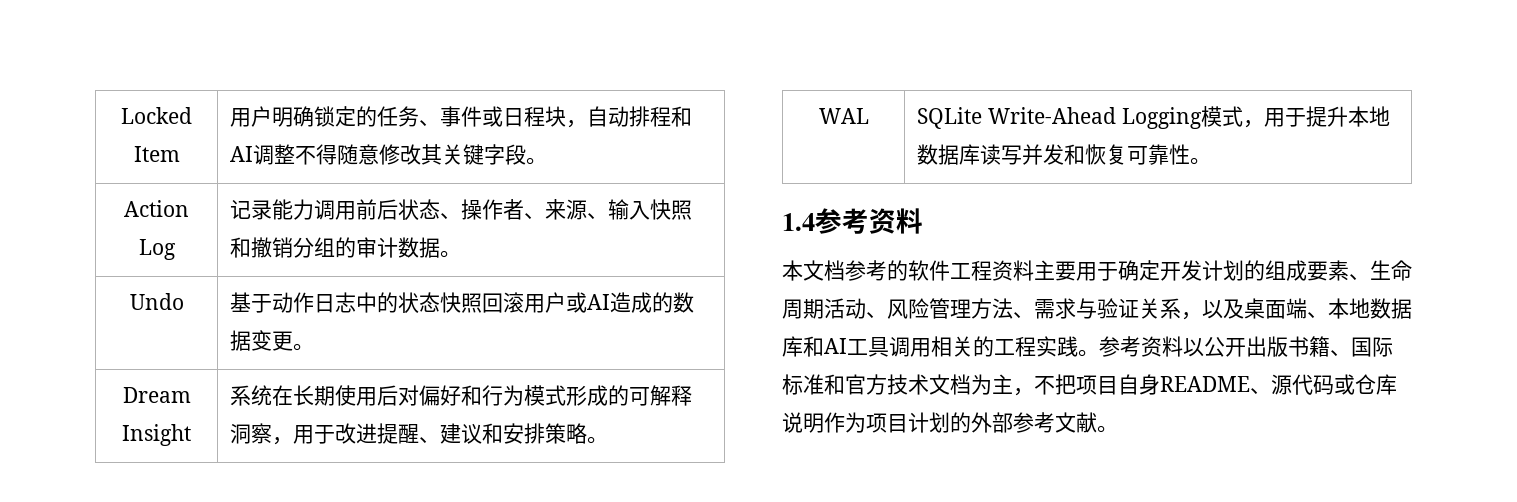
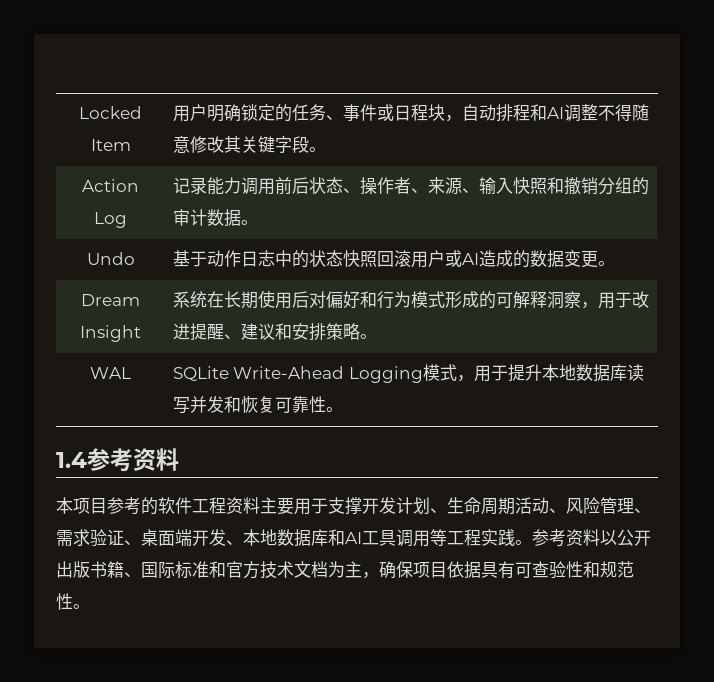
[803,260,845,281] 文档 -> [73,498,107,514] 项目
[1118,260,1160,281] 确定 -> [328,497,362,514] 支撑
[1244,260,1349,281] 的组成要素 -> (430, 505) none
[971,298,1307,320] 方法、需求与验证关系，以及桌面端 -> [634,508,651,513] [56,529,226,547] 、需求验证、桌面端开发
[931,336,994,357] 相关的 -> [430,529,447,546] 等
[1034,374,1397,395] [782,412,1097,433] 不把项目自身README、源代码或仓库说明作为项目计划的外部参考文献 -> [379,561,634,579] [56,593,73,610] 确保项目依据具有可查验性和规范性

